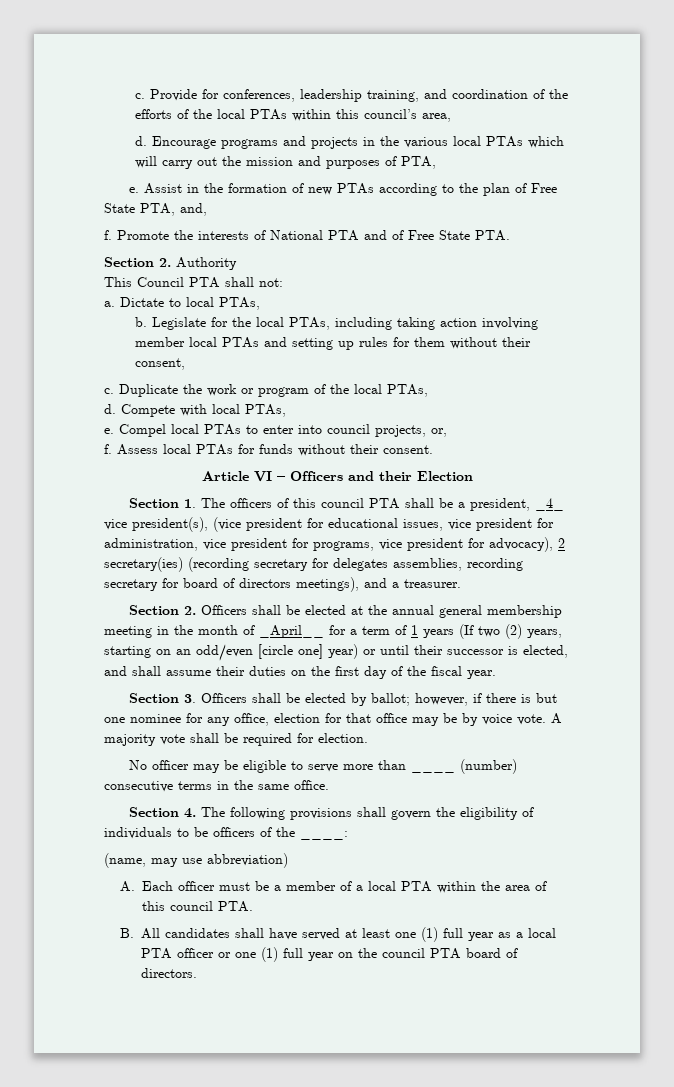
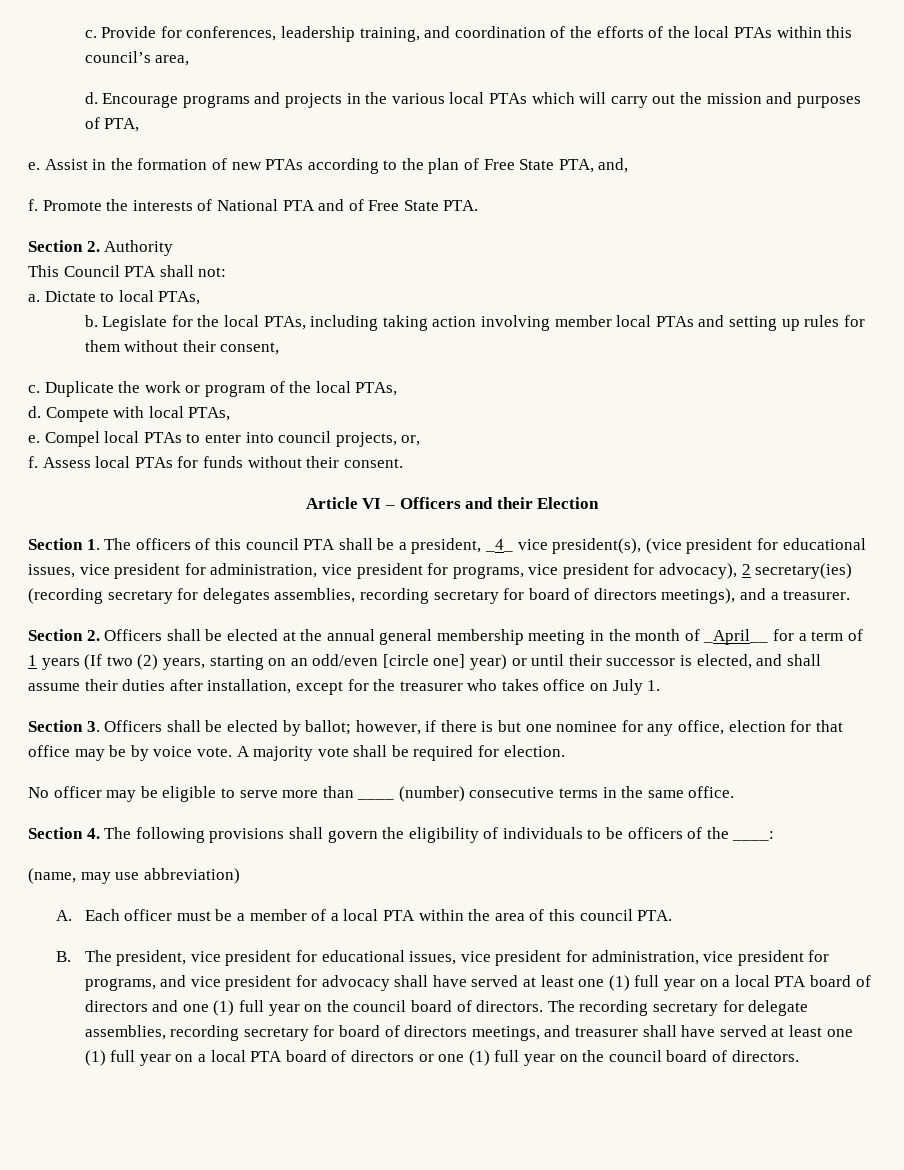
[291,666,496,679] on the first day of the fiscal year. -> [169,679,661,695] after installation, except for the treasurer who takes office on July 1.
[140,927,556,942] [140,948,214,959] All candidates shall have served at least one (1) full year as a local PTA officer -> [84,950,830,966] [84,975,871,991] [84,1000,809,1016] [84,1025,853,1041] [84,1050,415,1066] The president, vice president for educational issues, vice president for administration, vice president for programs, and vice president for advocacy shall have served at least one (1) full year on a local PTA board of directors and one (1) full year on the council board of directors. The recording secretary for delegate assemblies, recording secretary for board of directors meetings, and treasurer shall have served at least one (1) full year on a local PTA board of directors
[429,948,461,959] PTA -> (662, 1056) none

